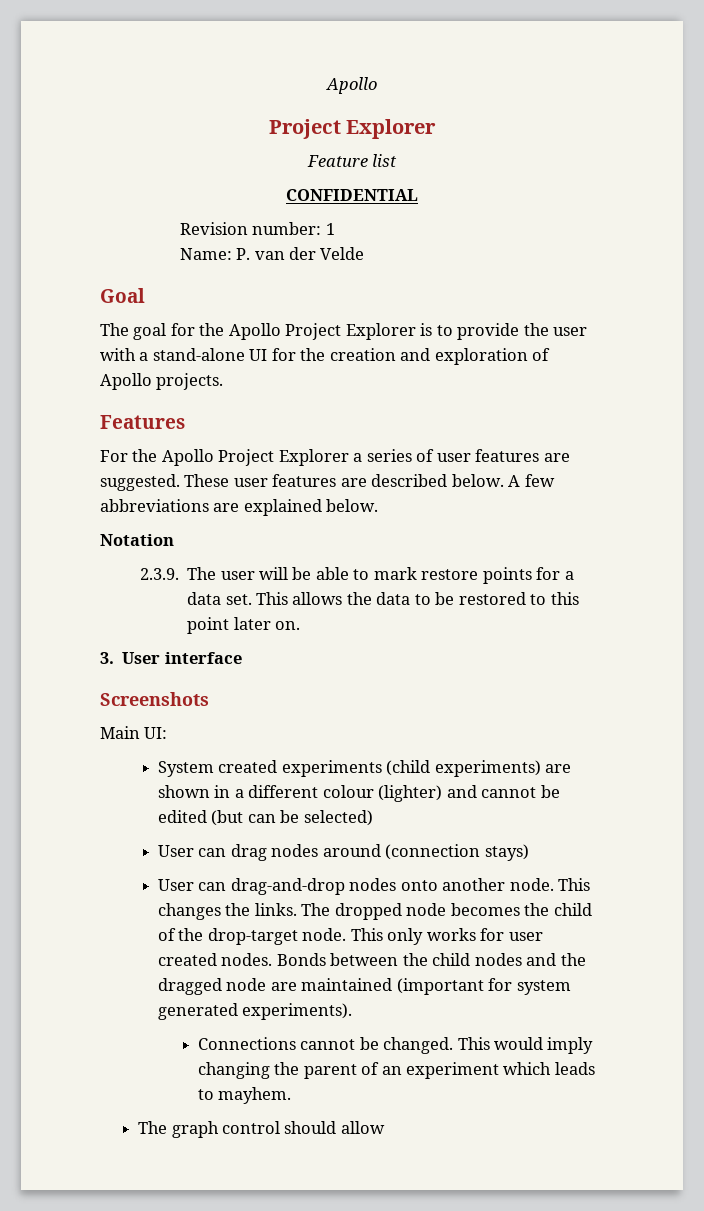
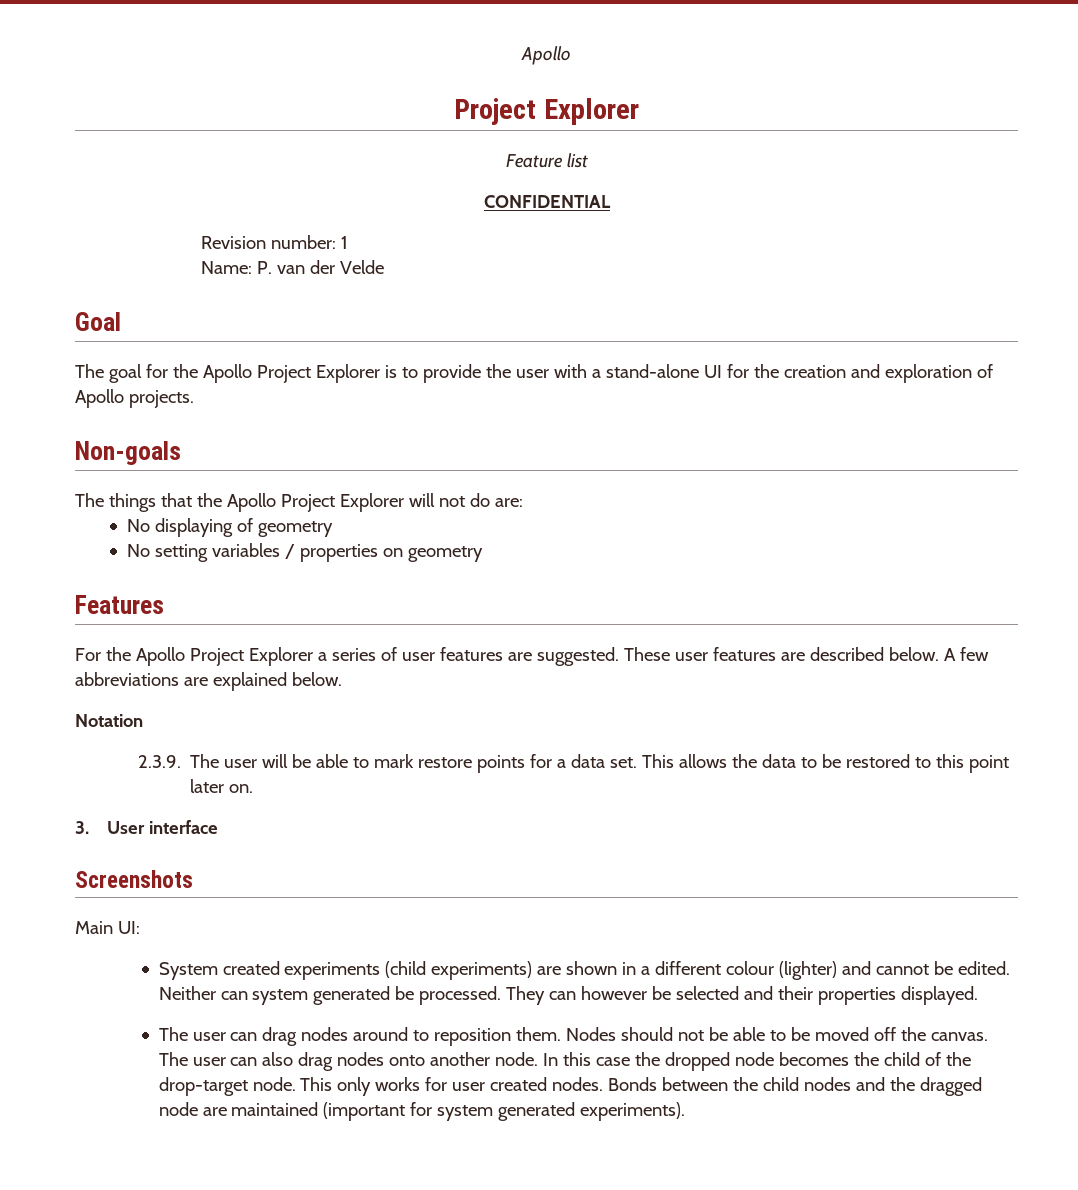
(224, 381) none -> [75,441,181,465] [75,493,523,512] [126,518,333,537] [126,543,483,562] // Non-goals // The things that the Apollo Project Explorer will not do are: // No displaying of geometry // No setting variables / properties on geometry
[157,810,373,826] [157,844,529,861] [157,878,591,895] [157,903,331,920] edited (but can be selected) // User can drag nodes around (connection stays) // User can drag-and-drop nodes onto another node. This changes the links. The -> [958,961,1011,975] [158,986,979,1005] [158,1027,989,1046] [158,1052,661,1071] edited. Neither can system generated be processed. They can however be selected and their properties displayed. // The user can drag nodes around to reposition them. Nodes should not be able to be moved off the canvas. The user can also drag nodes onto another node. In this case the
[197,1037,594,1054] [197,1062,595,1079] [197,1087,292,1104] [138,1121,385,1138] // Connections cannot be changed. This would imply changing the parent of an experiment which leads to mayhem. // The graph control should allow -> (686, 1111) none

